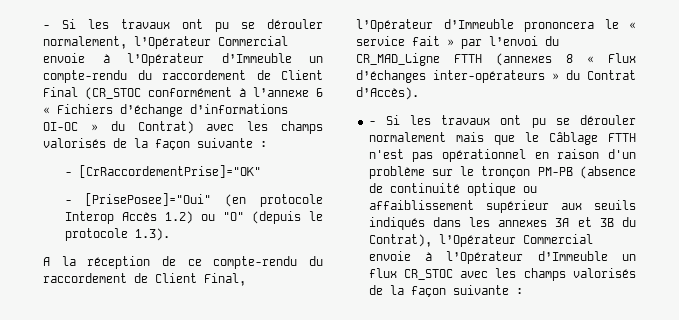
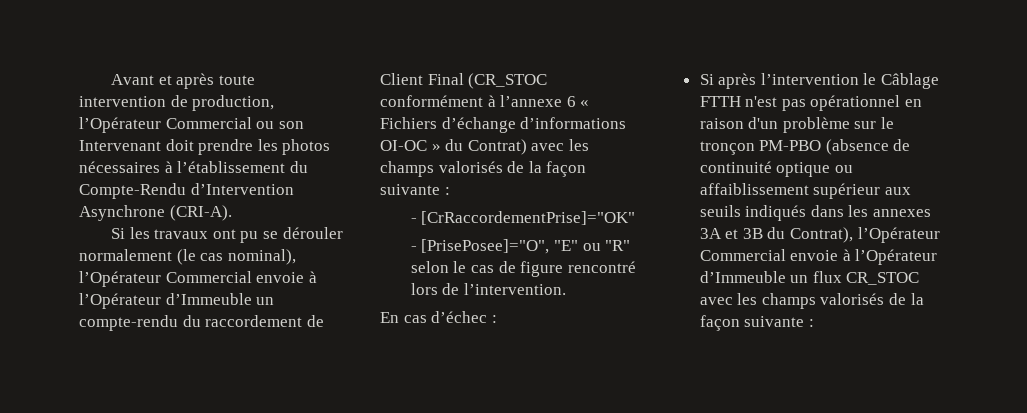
[43,19,323,32] [43,36,127,49] - Si les travaux ont pu se dérouler normalement, -> [111,73,255,89] [79,95,275,111] [79,117,304,133] [79,139,331,155] [79,161,308,173] [79,183,294,199] [79,205,232,221] [111,227,343,243] [79,249,296,265] Avant et après toute intervention de production, l’Opérateur Commercial ou son Intervenant doit prendre les photos nécessaires à l’établissement du Compte-Rendu d’Intervention Asynchrone (CRI-A). // Si les travaux ont pu se dérouler normalement (le cas nominal),
[85,193,324,207] [64,211,324,224] [64,228,170,241] [43,256,323,269] [43,273,246,286] [356,19,636,32] [356,36,559,49] [356,53,636,66] [356,70,636,83] [356,87,419,100] [368,115,636,128] [368,132,515,145] [PrisePosee]="Oui" (en protocole Interop Accès 1.2) ou "O" (depuis le protocole 1.3). // A la réception de ce compte-rendu du raccordement de Client Final, l’Opérateur d’Immeuble prononcera le « service fait » par l’envoi du CR_MAD_Ligne FTTH (annexes 8 « Flux d’échanges inter-opérateurs » du Contrat d’Accès). // - Si les travaux ont pu se dérouler normalement mais que -> [421,239,631,254] [410,261,636,277] [410,283,567,295] [380,311,497,323] [699,73,859,89] [PrisePosee]="O", "E" ou "R" selon le cas de figure rencontré lors de l’intervention. // En cas d’échec : // Si après l’intervention
[537,167,573,176] PM-PB -> [759,140,822,151] PM-PBO

